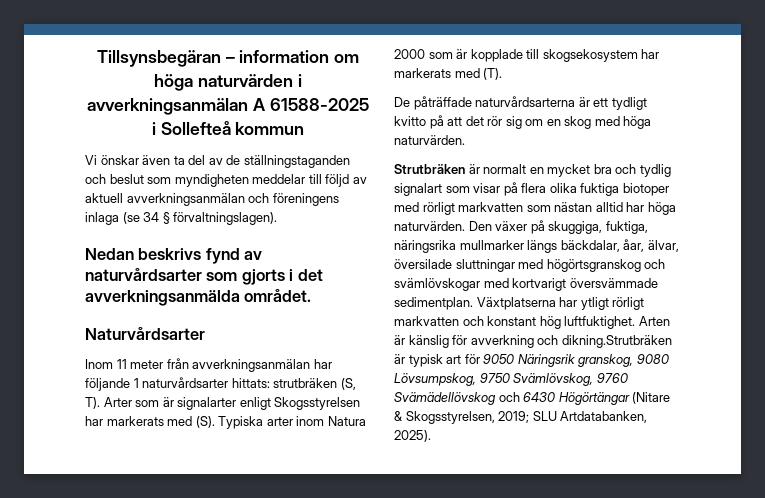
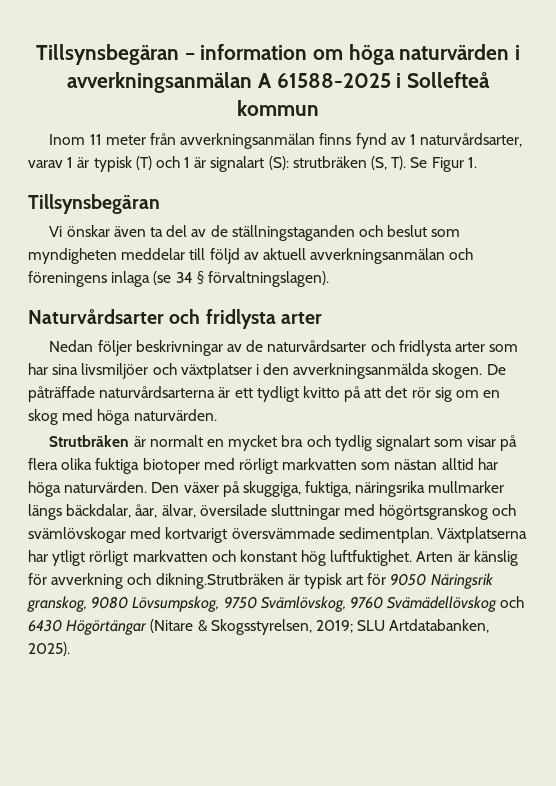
(305, 128) none -> [49,133,523,149] [28,156,477,172] [28,194,160,214] // Inom 11 meter från avverkningsanmälan finns fynd av 1 naturvårdsarter, varav 1 är typisk (T) och 1 är signalart (S): strutbräken (S, T). Se Figur 1. // Tillsynsbegäran
[85,248,263,264] [85,267,323,285] [85,288,312,306] [85,326,205,340] [85,358,332,372] [85,377,356,391] [85,397,361,410] [85,416,366,429] [394,49,660,62] [394,68,503,80] Nedan beskrivs fynd av naturvårdsarter som gjorts i det avverkningsanmälda området. // Naturvårdsarter // Inom 11 meter från avverkningsanmälan har följande 1 naturvårdsarter hittats: strutbräken (S, T). Arter som är signalarter enligt Skogsstyrelsen har markerats med (S). Typiska arter inom Natura 2000 som är kopplade till skogsekosystem har markerats med (T). // -> [28,309,322,329] [49,340,519,356] [28,363,483,379] Naturvårdsarter och fridlysta arter // Nedan följer beskrivningar av de naturvårdsarter och fridlysta arter som har sina livsmiljöer och växtplatser i den avverkningsanmälda skogen.

